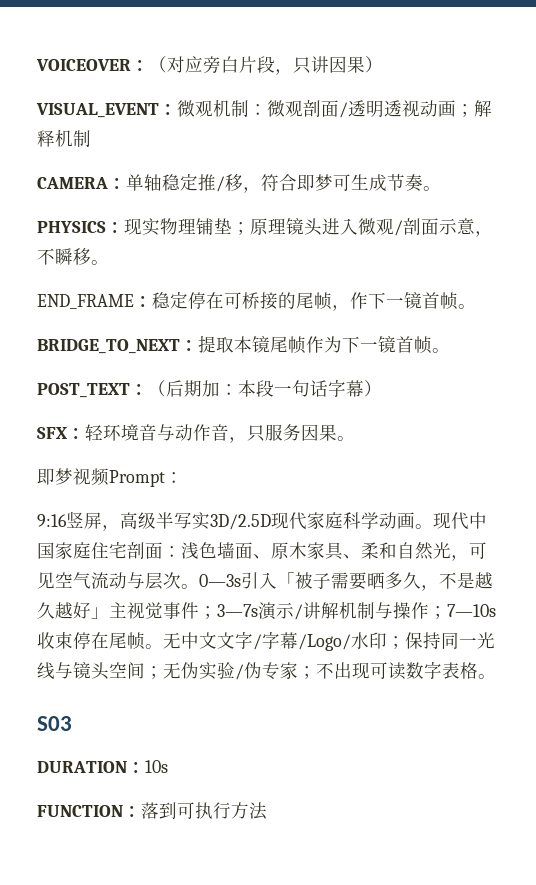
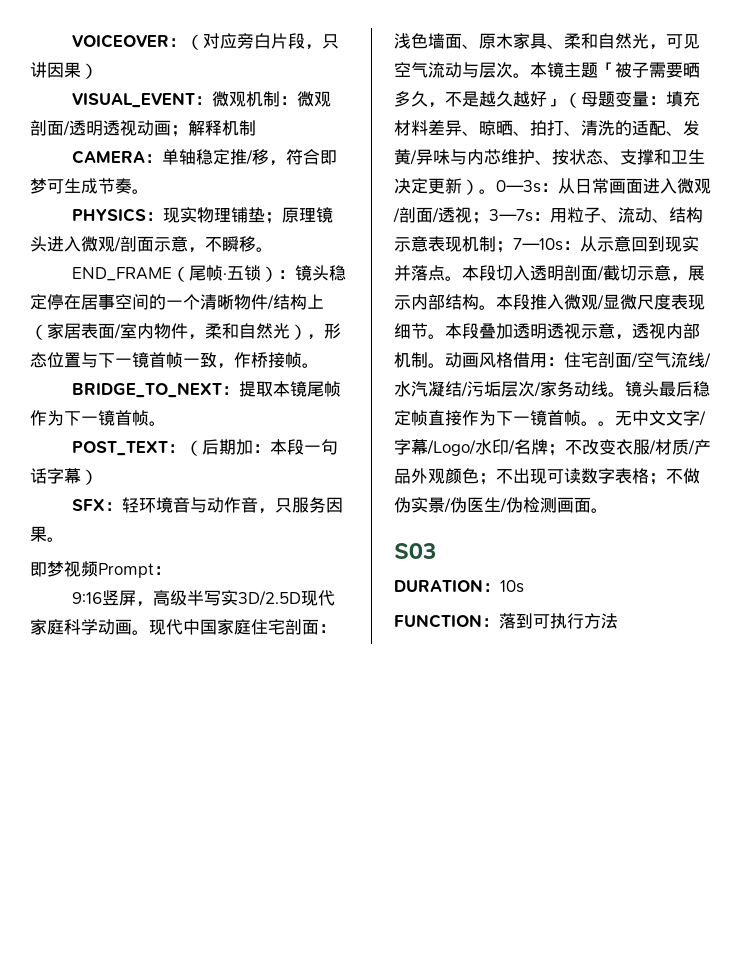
[134,291,440,311] ：稳定停在可桥接的尾帧，作下一镜首 -> [171,265,346,282] [30,294,324,310] [30,323,341,340] [30,352,285,369] （尾帧·五锁）：镜头稳定停在居事空间的一个清晰物件/结构上（家居表面/室内物件，柔和自然光），形态位置与下一镜首帧一致，作桥接
[199,572,277,589] 0—3s引入 -> [530,62,598,78] 本镜主题
[109,601,496,620] [37,632,145,650] 主视觉事件；3—7s演示/讲解机制与操作；7—10s收束停在尾帧 -> [564,91,700,108] [394,120,700,136] [394,149,705,165] [394,178,711,195] [393,207,703,224] [394,236,699,253] [394,265,705,282] [394,294,705,310] [394,323,700,340] [394,352,711,368] [394,381,710,397] [394,410,598,426] （母题变量：填充材料差异、晾晒、拍打、清洗的适配、发黄/异味与内芯维护、按状态、支撑和卫生决定更新）。0—3s：从日常画面进入微观/剖面/透视；3—7s：用粒子、流动、结构示意表现机制；7—10s：从示意回到现实并落点。本段切入透明剖面/截切示意，展示内部结构。本段推入微观/显微尺度表现细节。本段叠加透明透视示意，透视内部机制。动画风格借用：住宅剖面/空气流线/水汽凝结/污垢层次/家务动线。镜头最后稳定帧直接作为下一镜首帧。
[387,632,495,649] [37,661,298,680] ；保持同一光线与镜头空间；无伪实验/伪专家 -> [508,439,711,456] [394,468,479,484] /名牌；不改变衣服/材质/产品外观颜色
(478, 670) none -> [649,468,700,485] [394,497,591,513] ；不做伪实景/伪医生/伪检测画面

